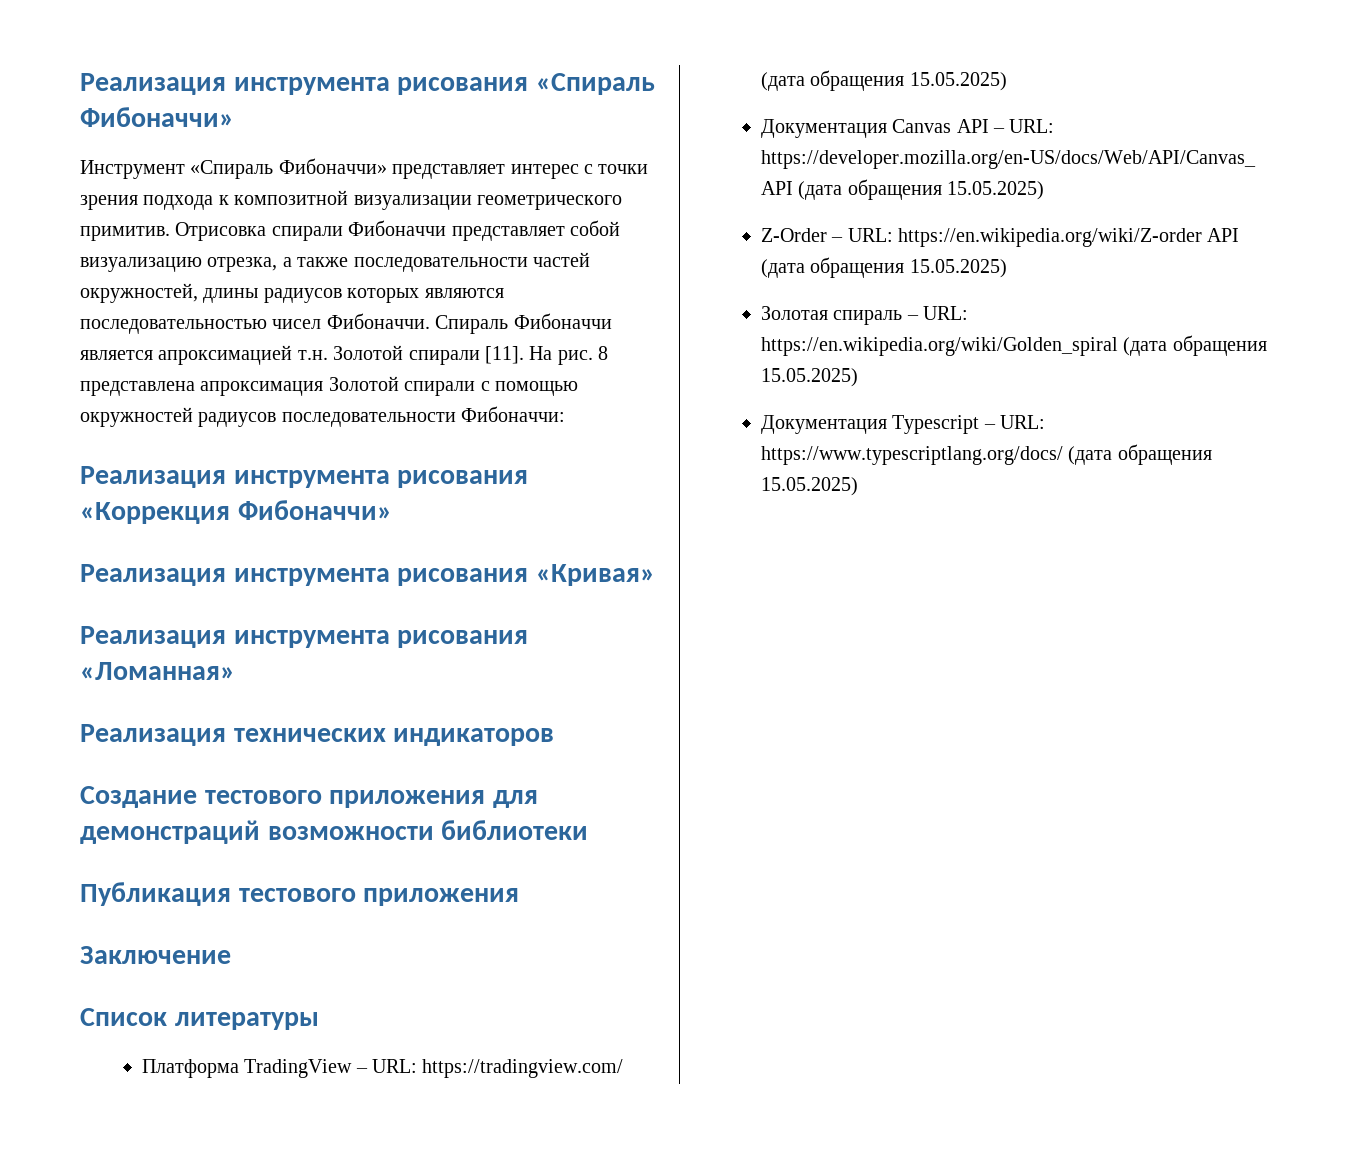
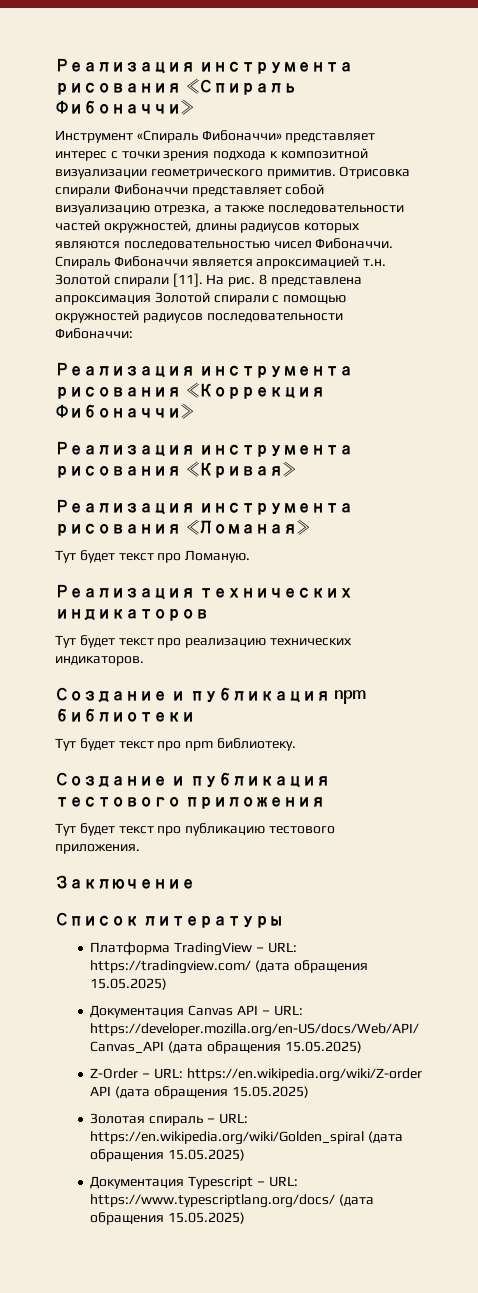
[80,662,235,680] [80,724,555,746] [80,786,538,808] [80,820,589,844] [80,882,520,906] «Ломанная» // Реализация технических индикаторов // Создание тестового приложения для демонстраций возможности библиотеки // Публикация тестового приложения -> [185,519,312,535] [55,550,251,563] [55,584,354,600] [55,608,209,621] [55,635,352,648] [55,656,144,666] [55,687,366,704] [55,708,195,722] [55,738,296,751] [55,772,330,788] [55,796,326,809] [55,823,335,836] [55,844,140,854] «Ломаная» // Тут будет текст про Ломаную. // Реализация технических индикаторов // Тут будет текст про реализацию технических индикаторов. // Создание и публикация npm библиотеки // Тут будет текст про npm библиотеку. // Создание и публикация тестового приложения // Тут будет текст про публикацию тестового приложения.

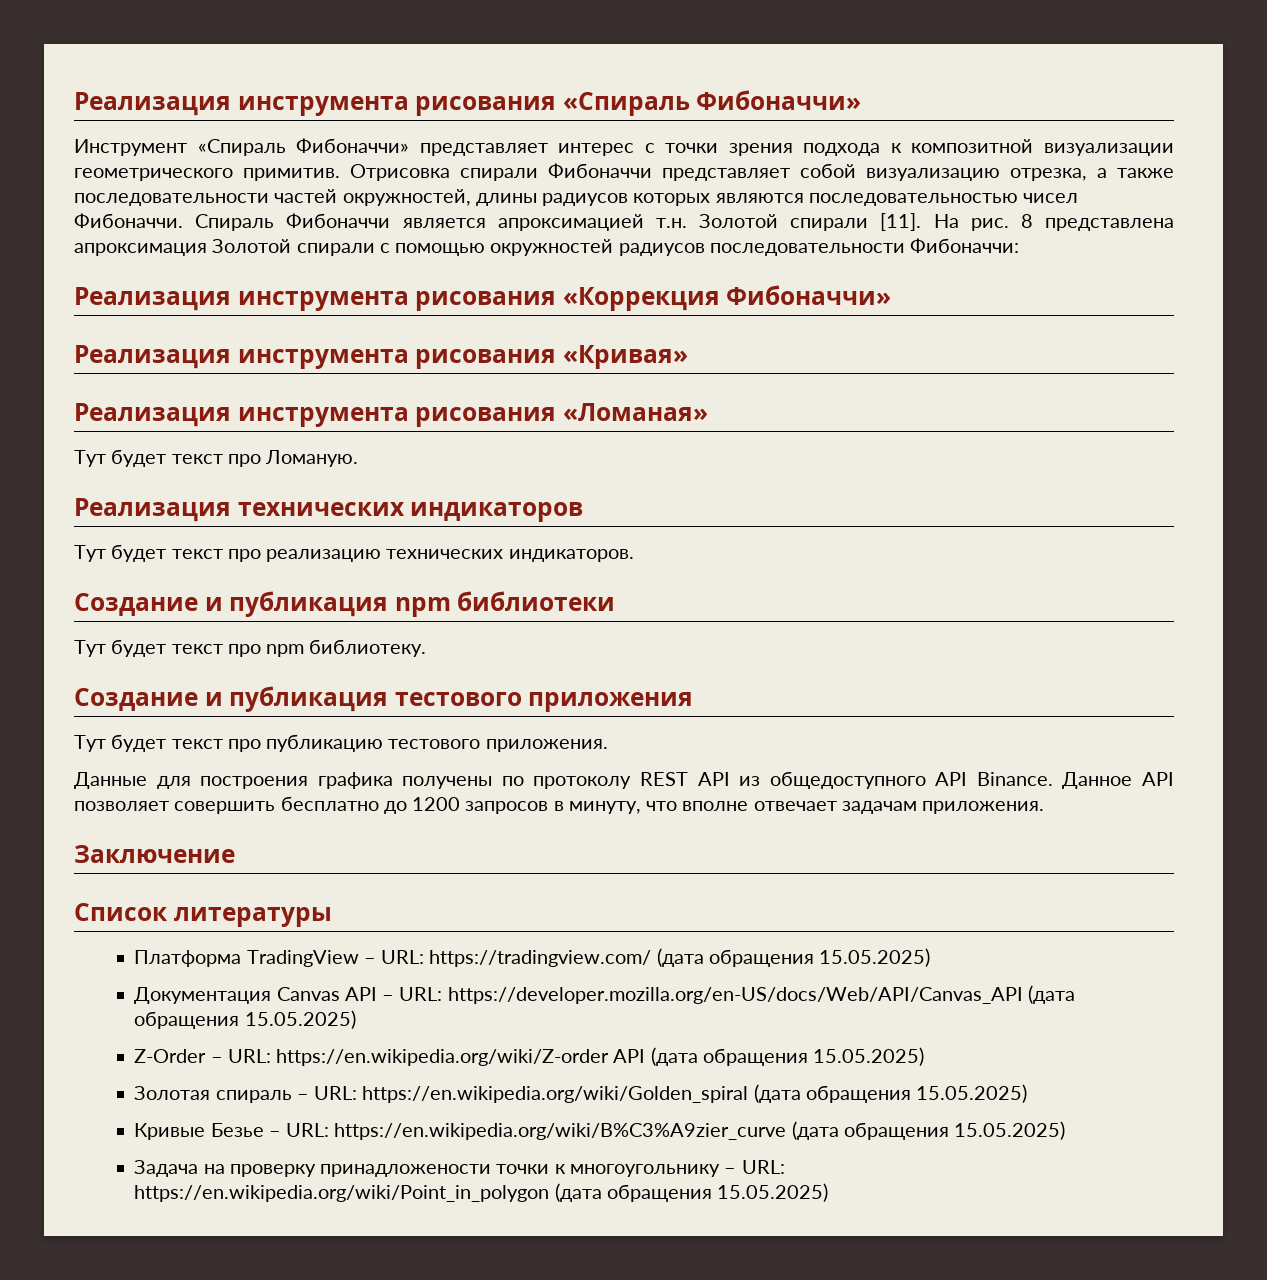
(140, 849) none -> [74,771,1174,789] [74,796,1045,814] // Данные для построения графика получены по протоколу REST API из общедоступного API Binance. Данное API позволяет совершить бесплатно до 1200 запросов в минуту, что вполне отвечает задачам приложения.
[90,1176,298,1189] [90,1194,375,1208] [90,1212,246,1225] Документация Typescript – URL: https://www.typescriptlang.org/docs/ (дата обращения 15.05.2025) -> [134,1121,1066,1140] [134,1160,785,1177] [134,1183,829,1202] Кривые Безье – URL: https://en.wikipedia.org/wiki/B%C3%A9zier_curve (дата обращения 15.05.2025) // Задача на проверку принадложености точки к многоугольнику – URL: https://en.wikipedia.org/wiki/Point_in_polygon (дата обращения 15.05.2025)

